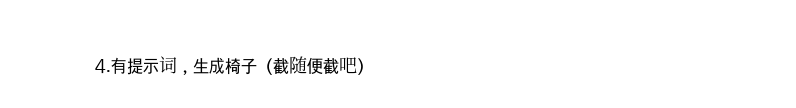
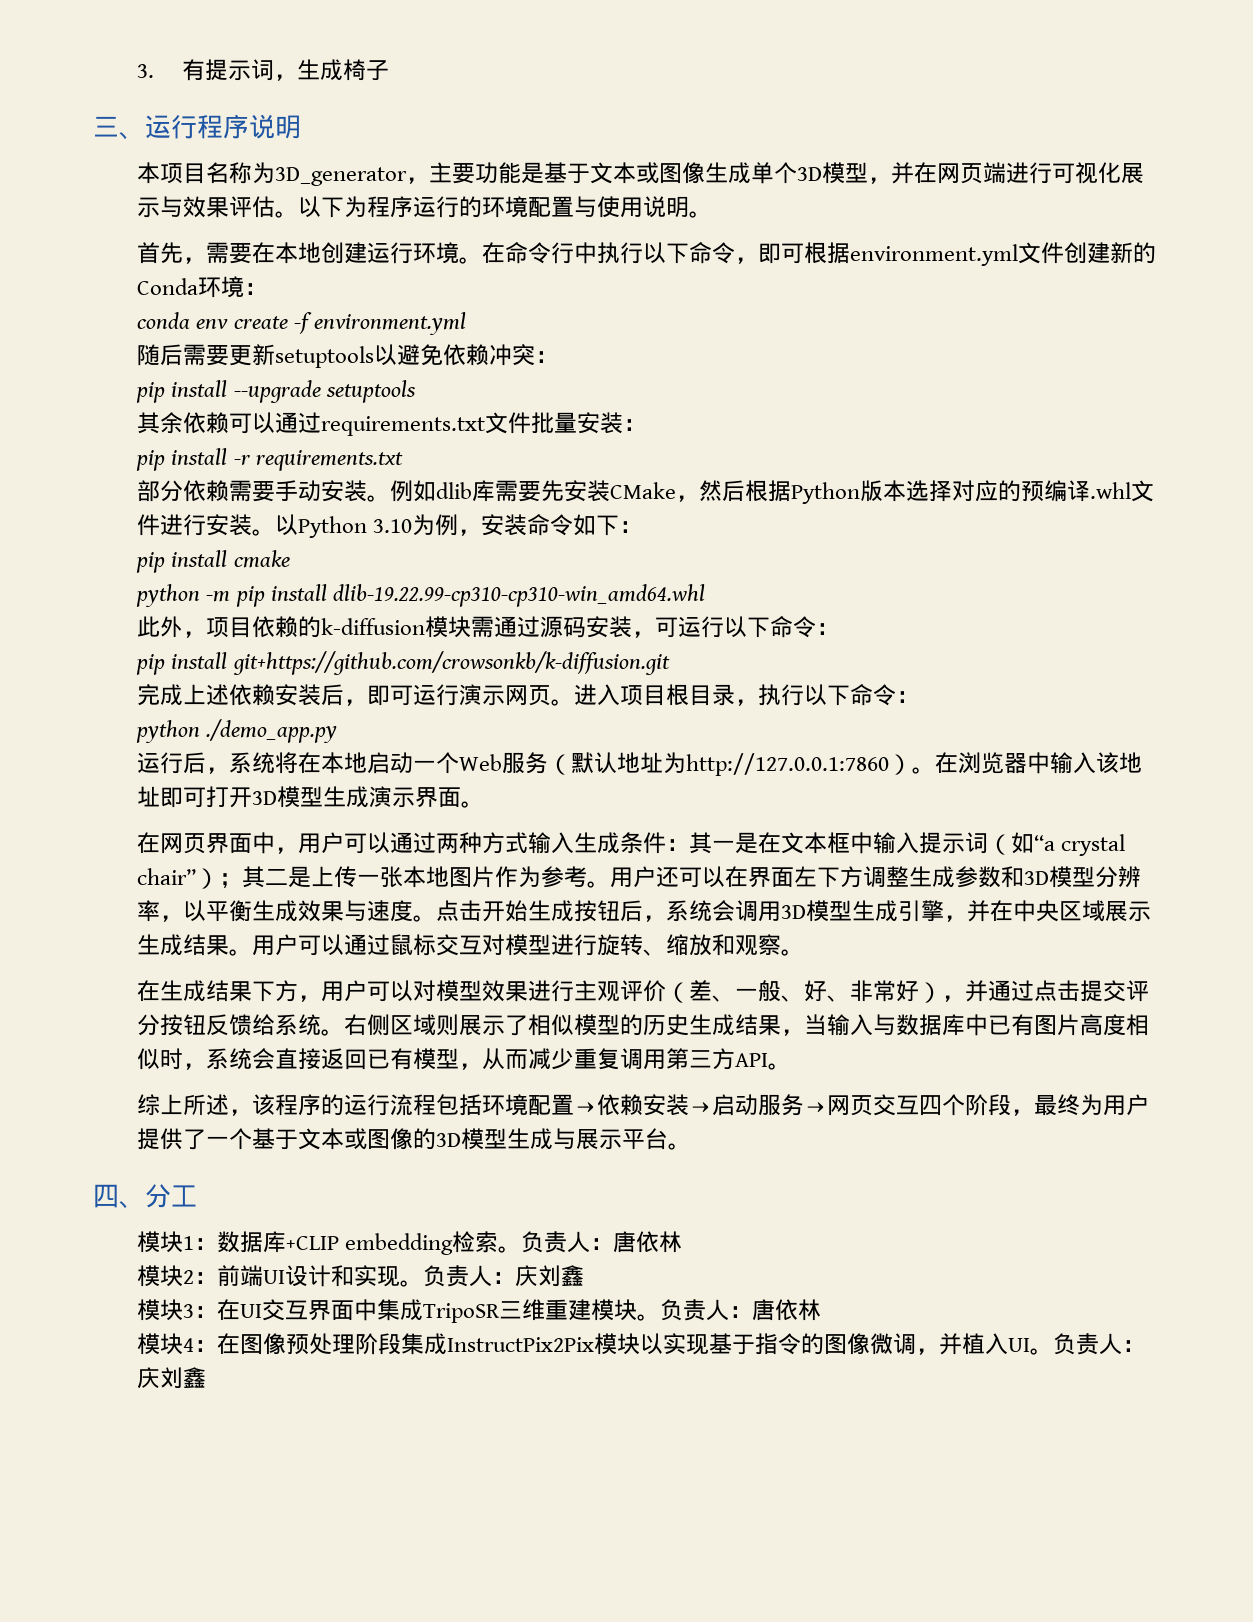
[94,59,111,74] 4. -> [137,64,155,78] 3.
[256,56,373,75] （截随便截吧） -> [93,114,301,140] [137,162,1145,186] [137,196,713,218] [137,242,1157,266] [137,276,268,298] [137,312,466,335] [137,344,559,368] [136,380,416,403] [137,412,647,436] [136,448,403,471] [137,480,1155,504] [137,514,643,538] [136,550,290,573] [136,584,705,607] [137,616,840,638] [136,651,670,675] [137,684,920,706] [136,719,338,743] [137,752,1143,776] [137,786,485,808] [137,832,1126,856] [137,866,1142,889] [137,900,1152,922] [137,934,805,956] [137,980,1150,1003] [137,1014,1150,1036] [137,1048,792,1070] [137,1094,1150,1116] [137,1128,692,1150] [93,1184,197,1209] [137,1231,683,1255] [137,1265,585,1287] [137,1299,822,1323] [137,1333,1146,1355] [137,1367,207,1389] // 三、运行程序说明 // 本项目名称为3D_generator，主要功能是基于文本或图像生成单个3D模型，并在网页端进行可视化展示与效果评估。以下为程序运行的环境配置与使用说明。 // 首先，需要在本地创建运行环境。在命令行中执行以下命令，即可根据environment.yml文件创建新的Conda环境： // conda env create -f environment.yml // 随后需要更新setuptools以避免依赖冲突： // pip install --upgrade setuptools // 其余依赖可以通过requirements.txt文件批量安装： // pip install -r requirements.txt // 部分依赖需要手动安装。例如dlib库需要先安装CMake，然后根据Python版本选择对应的预编译.whl文件进行安装。以Python 3.10为例，安装命令如下： // pip install cmake // python -m pip install dlib-19.22.99-cp310-cp310-win_amd64.whl // 此外，项目依赖的k-diffusion模块需通过源码安装，可运行以下命令： // pip install git+https://github.com/crowsonkb/k-diffusion.git // 完成上述依赖安装后，即可运行演示网页。进入项目根目录，执行以下命令： // python ./demo_app.py // 运行后，系统将在本地启动一个Web服务（默认地址为http://127.0.0.1:7860）。在浏览器中输入该地址即可打开3D模型生成演示界面。 // 在网页界面中，用户可以通过两种方式输入生成条件：其一是在文本框中输入提示词（如“a crystal chair”）；其二是上传一张本地图片作为参考。用户还可以在界面左下方调整生成参数和3D模型分辨率，以平衡生成效果与速度。点击开始生成按钮后，系统会调用3D模型生成引擎，并在中央区域展示生成结果。用户可以通过鼠标交互对模型进行旋转、缩放和观察。 // 在生成结果下方，用户可以对模型效果进行主观评价（差、一般、好、非常好），并通过点击提交评分按钮反馈给系统。右侧区域则展示了相似模型的历史生成结果，当输入与数据库中已有图片高度相似时，系统会直接返回已有模型，从而减少重复调用第三方API。 // 综上所述，该程序的运行流程包括环境配置→依赖安装→启动服务→网页交互四个阶段，最终为用户提供了一个基于文本或图像的3D模型生成与展示平台。 // 四、分工 // 模块1：数据库+CLIP embedding检索。负责人：唐依林 // 模块2：前端UI设计和实现。负责人：庆刘鑫 // 模块3：在UI交互界面中集成TripoSR三维重建模块。负责人：唐依林 // 模块4：在图像预处理阶段集成InstructPix2Pix模块以实现基于指令的图像微调，并植入UI。负责人：庆刘鑫

